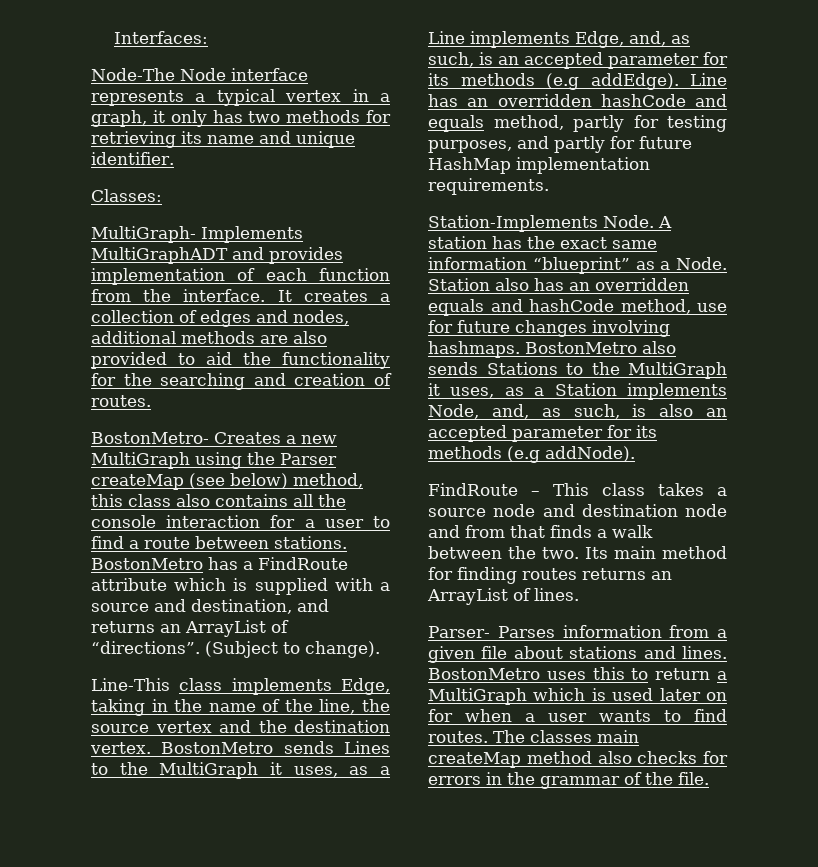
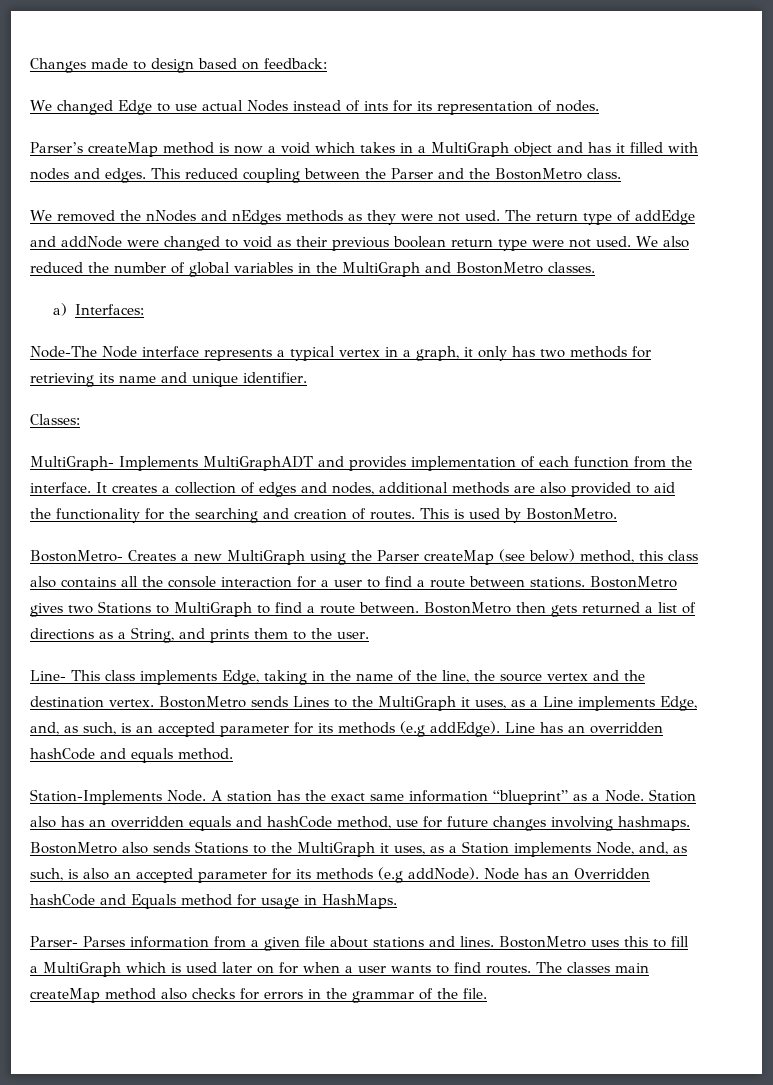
(113, 37) none -> [30,58,327,73] [30,100,599,115] [30,142,698,157] [30,168,621,183] [30,210,695,225] [30,236,689,251] [30,262,595,277] [52,303,67,316] Changes made to design based on feedback: // We changed Edge to use actual Nodes instead of ints for its representation of nodes. // Parser’s createMap method is now a void which takes in a MultiGraph object and has it filled with nodes and edges. This reduced coupling between the Parser and the BostonMetro class. // We removed the nNodes and nEdges methods as they were not used. The return type of addEdge and addNode were changed to void as their previous boolean return type were not used. We also reduced the number of global variables in the MultiGraph and BostonMetro classes. // a)
(151, 401) none -> [420,508,617,523] This is used by BostonMetro.
[208,557,348,570] [91,578,390,595] [91,599,329,614] [91,620,289,637] [91,641,380,658] [91,678,170,691] has a FindRoute attribute which is supplied with a source and destination, and returns an ArrayList of “directions”. (Subject to change). // Line-This -> [30,601,696,617] [30,627,369,643] [30,670,100,681] gives two Stations to MultiGraph to find a route between. BostonMetro then gets returned a list of directions as a String, and prints them to the user. // Line- This
[493,115,727,132] [428,136,692,153] [428,157,650,174] [428,178,549,195] method, partly for testing purposes, and partly for future HashMap implementation requirements. -> [178,748,233,760] method.
[428,483,727,496] [428,504,727,517] [428,525,653,538] [428,546,727,559] [428,567,672,584] [427,588,579,605] // FindRoute – This class takes a source node and destination node and from that finds a walk between the two. Its main method for finding routes returns an ArrayList of lines. -> [484,868,650,880] [30,894,397,909] Node has an Overridden hashCode and Equals method for usage in HashMaps.
[655,668,711,680] return -> [671,936,689,947] fill

